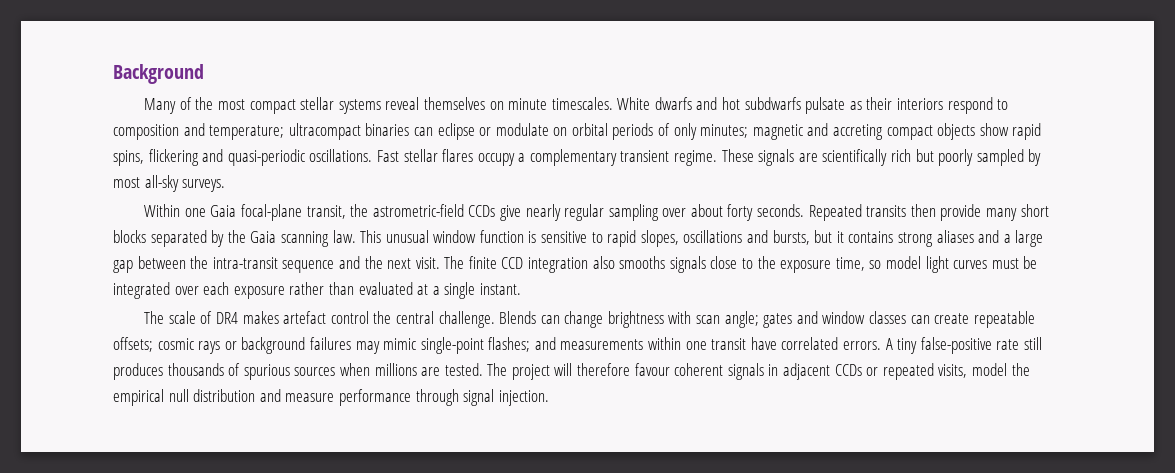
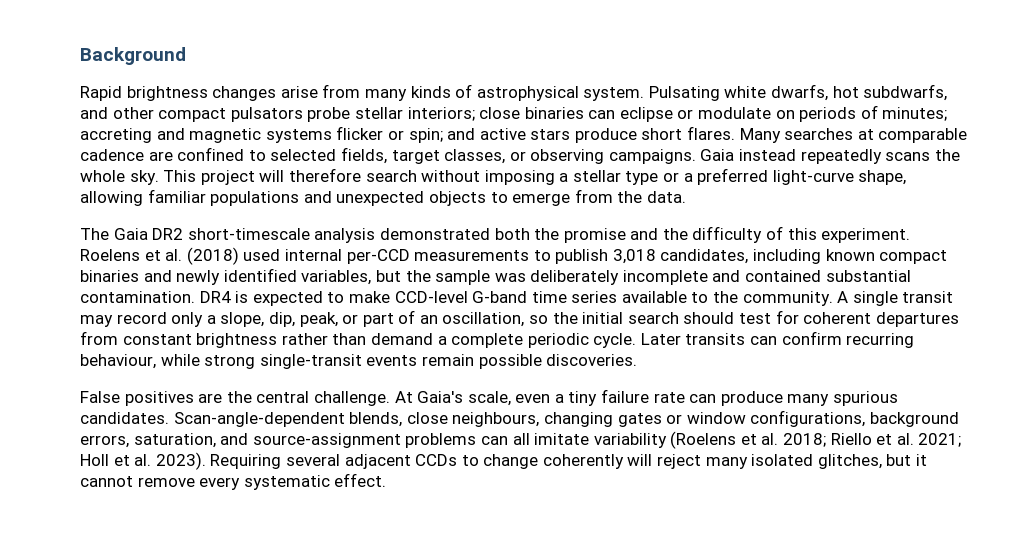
[144,97,1009,114] [113,123,361,140] Many of the most compact stellar systems reveal themselves on minute timescales. White dwarfs and hot subdwarfs pulsate as their interiors respond to composition and temperature; ultracompact -> [80,84,948,101] [80,107,521,122] Rapid brightness changes arise from many kinds of astrophysical system. Pulsating white dwarfs, hot subdwarfs, and other compact pulsators probe stellar interiors; close
[571,123,608,136] orbital -> (795, 114) none
[673,123,1042,140] [113,149,1042,166] [113,175,226,192] [144,204,1049,221] [113,230,1044,247] [113,256,1038,273] [113,282,521,299] [144,311,1035,328] [113,337,1042,354] [113,363,1030,380] [113,389,549,406] only minutes; magnetic and accreting compact objects show rapid spins, flickering and quasi-periodic oscillations. Fast stellar flares occupy a complementary transient regime. These signals are scientifically rich but poorly sampled by most all-sky surveys. // Within one Gaia focal-plane transit, the astrometric-field CCDs give nearly regular sampling over about forty seconds. Repeated transits then provide many short blocks separated by the Gaia scanning law. This unusual window function is sensitive to rapid slopes, oscillations and bursts, but it contains strong aliases and a large gap between the intra-transit sequence and the next visit. The finite CCD integration also smooths signals close to the exposure time, so model light curves must be integrated over each exposure rather than evaluated at a single instant. // The scale of DR4 makes artefact control the central challenge. Blends can change brightness with scan angle; gates and window classes can create repeatable offsets; cosmic rays or background failures may mimic single-point flashes; and measurements within one transit have correlated errors. A tiny false-positive rate still produces thousands of spurious sources when millions are tested. The project will therefore favour coherent signals in adjacent CCDs or repeated visits, model the empirical null distribution and measure performance through signal injection. -> [882,107,948,121] [80,126,968,143] [80,147,960,164] [80,168,907,185] [80,189,686,206] [80,226,911,243] [80,247,948,265] [80,268,911,285] [80,291,954,306] [80,310,959,327] [80,331,915,348] [80,354,638,369] [80,389,899,406] [80,410,959,427] [80,431,962,449] [80,452,928,470] [80,473,387,490] minutes; accreting and magnetic systems flicker or spin; and active stars produce short flares. Many searches at comparable cadence are confined to selected fields, target classes, or observing campaigns. Gaia instead repeatedly scans the whole sky. This project will therefore search without imposing a stellar type or a preferred light-curve shape, allowing familiar populations and unexpected objects to emerge from the data. // The Gaia DR2 short-timescale analysis demonstrated both the promise and the difficulty of this experiment. Roelens et al. (2018) used internal per-CCD measurements to publish 3,018 candidates, including known compact binaries and newly identified variables, but the sample was deliberately incomplete and contained substantial contamination. DR4 is expected to make CCD-level G-band time series available to the community. A single transit may record only a slope, dip, peak, or part of an oscillation, so the initial search should test for coherent departures from constant brightness rather than demand a complete periodic cycle. Later transits can confirm recurring behaviour, while strong single-transit events remain possible discoveries. // False positives are the central challenge. At Gaia's scale, even a tiny failure rate can produce many spurious candidates. Scan-angle-dependent blends, close neighbours, changing gates or window configurations, background errors, saturation, and source-assignment problems can all imitate variability (Roelens et al. 2018; Riello et al. 2021; Holl et al. 2023). Requiring several adjacent CCDs to change coherently will reject many isolated glitches, but it cannot remove every systematic effect.

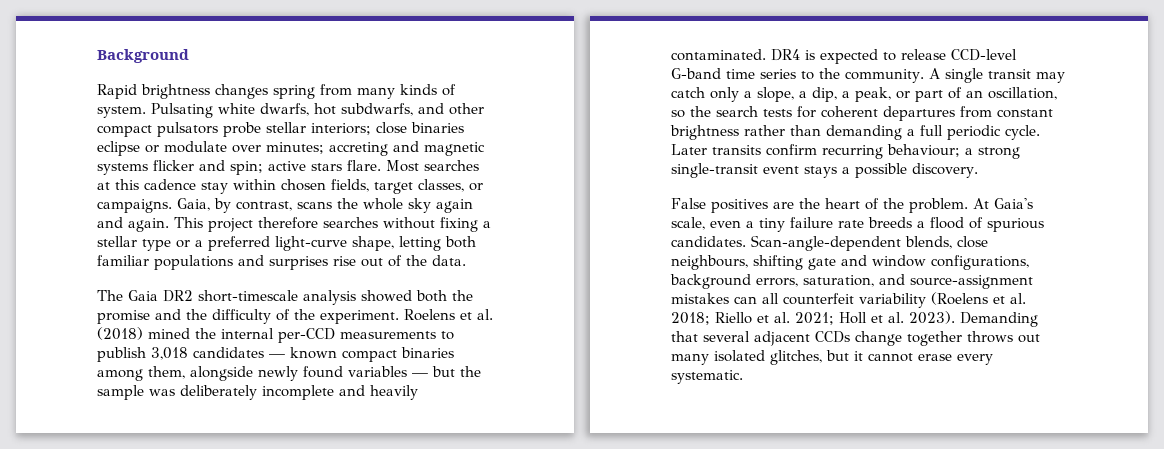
[280,86,318,98] arise -> [273,85,315,99] spring
[476,86,579,101] astrophysical -> (456, 90) none
[588,110,616,119] can -> (464, 127) none
[775,105,878,122] on periods of -> [232,145,261,153] over
[387,126,968,143] [80,147,960,164] [80,168,555,185] or spin; and active stars produce short flares. Many searches at comparable cadence are confined to selected fields, target classes, or observing campaigns. Gaia instead repeatedly scans the whole sky. This project will therefore search without imposing -> [199,160,479,175] [97,179,483,194] [97,198,473,213] [97,217,478,232] and spin; active stars flare. Most searches at this cadence stay within chosen fields, target classes, or campaigns. Gaia, by contrast, scans the whole sky again and again. This project therefore searches without fixing
[80,191,143,206] allowing -> [399,236,476,251] letting both
[336,189,613,206] unexpected objects to emerge from -> [269,255,402,270] surprises rise out of
[379,228,490,240] demonstrated -> [361,290,412,302] showed
[787,228,817,240] this -> [294,309,315,320] the
[243,249,281,261] used -> [148,328,216,339] mined the
[660,249,822,264] candidates, including -> [193,347,285,358] candidates —
[143,268,372,285] and newly identified variables, -> [97,366,428,381] among them, alongside newly found variables —
[745,270,911,282] [80,291,195,303] contained substantial contamination. -> [370,385,418,400] [671,49,766,61] heavily contaminated.
[348,291,390,303] make -> [901,49,946,60] release
[621,291,687,303] available -> (796, 74) none
[116,312,167,324] record -> [671,87,705,98] catch
[268,312,295,327] dip, -> [799,87,850,102] a dip, a
[582,312,772,324] initial search should test -> [716,106,792,117] search tests
[370,333,524,348] demand a complete -> [826,125,943,140] demanding a full
[750,336,778,345] can -> (761, 150) none
[80,354,638,369] behaviour, while strong single-transit events remain possible discoveries. -> [887,144,1020,159] [671,163,978,178] behaviour; a strong single-transit event stays a possible discovery.
[256,391,390,406] central challenge. -> [825,198,968,213] heart of the problem.
[689,391,830,406] can produce many -> [868,217,983,229] breeds a flood of
[543,412,683,427] changing gates or -> [753,255,867,270] shifting gate and
[405,433,477,448] problems -> [671,293,729,304] mistakes
[534,433,590,445] imitate -> [783,293,854,305] counterfeit
[210,454,282,469] Requiring -> [960,312,1038,327] [671,331,698,342] Demanding that
[461,454,702,469] to change coherently will reject -> [855,331,1040,346] change together throws out
[137,473,387,490] remove every systematic effect. -> [918,354,993,365] [671,370,743,384] erase every systematic.

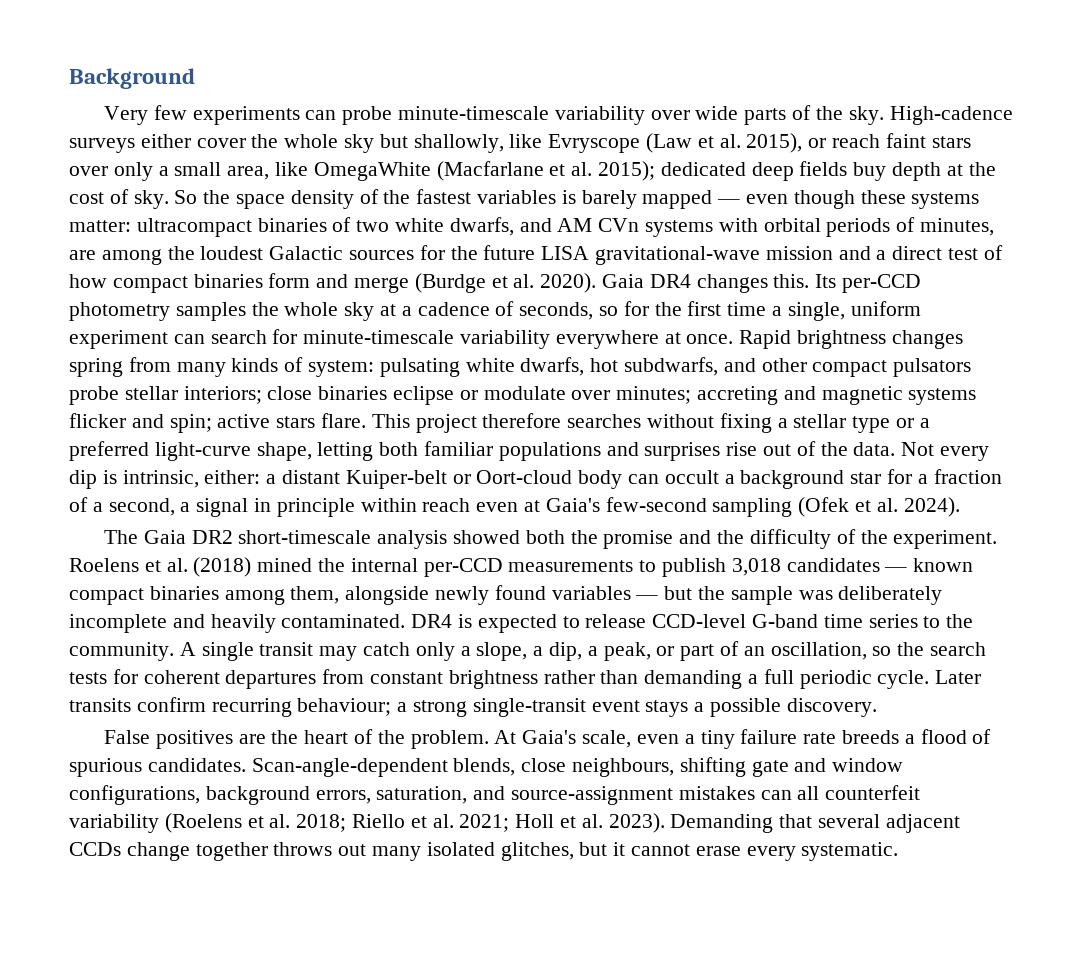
(189, 56) none -> [104,105,1013,125] [69,133,971,153] [69,161,996,181] [69,189,980,209] [69,217,995,237] [69,245,1003,265] [69,273,922,293] [69,301,921,321] [69,329,734,349] Very few experiments can probe minute-timescale variability over wide parts of the sky. High-cadence surveys either cover the whole sky but shallowly, like Evryscope (Law et al. 2015), or reach faint stars over only a small area, like OmegaWhite (Macfarlane et al. 2015); dedicated deep fields buy depth at the cost of sky. So the space density of the fastest variables is barely mapped — even though these systems matter: ultracompact binaries of two white dwarfs, and AM CVn systems with orbital periods of minutes, are among the loudest Galactic sources for the future LISA gravitational-wave mission and a direct test of how compact binaries form and merge (Burdge et al. 2020). Gaia DR4 changes this. Its per-CCD photometry samples the whole sky at a cadence of seconds, so for the first time a single, uniform experiment can search for minute-timescale variability everywhere at once.
[97,103,213,118] system. Pulsating -> [308,358,460,377] system: pulsating
[386,160,479,172] [97,179,483,194] [97,198,473,213] [97,217,169,232] Most searches at this cadence stay within chosen fields, target classes, or campaigns. Gaia, by contrast, scans the whole sky again and again. -> (367, 420) none
(466, 260) none -> [901,442,990,461] [69,469,1002,489] [69,497,960,517] Not every dip is intrinsic, either: a distant Kuiper-belt or Oort-cloud body can occult a background star for a fraction of a second, a signal in principle within reach even at Gaia's few-second sampling (Ofek et al. 2024).

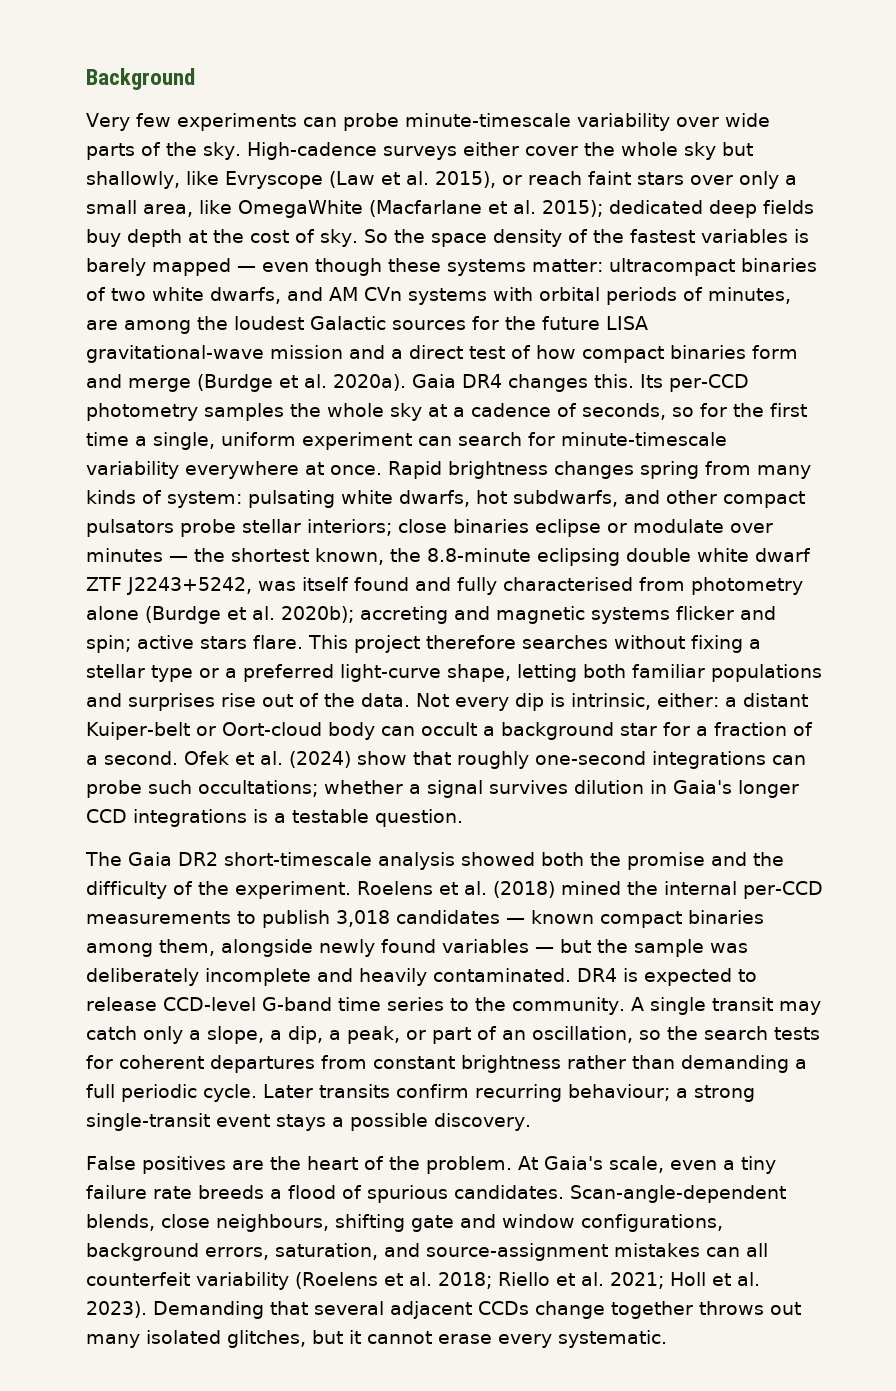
[540,273,597,293] 2020). -> [333,374,406,391] 2020a).
[616,386,692,404] minutes; -> [86,548,811,566] [86,577,803,595] [86,606,354,624] minutes — the shortest known, the 8.8-minute eclipsing double white dwarf ZTF J2243+5242, was itself found and fully characterised from photometry alone (Burdge et al. 2020b);
[108,497,960,517] second, a signal in principle within reach even at Gaia's few-second sampling (Ofek et al. 2024). -> [104,751,806,769] [86,780,799,798] [86,809,463,827] second. Ofek et al. (2024) show that roughly one-second integrations can probe such occultations; whether a signal survives dilution in Gaia's longer CCD integrations is a testable question.

